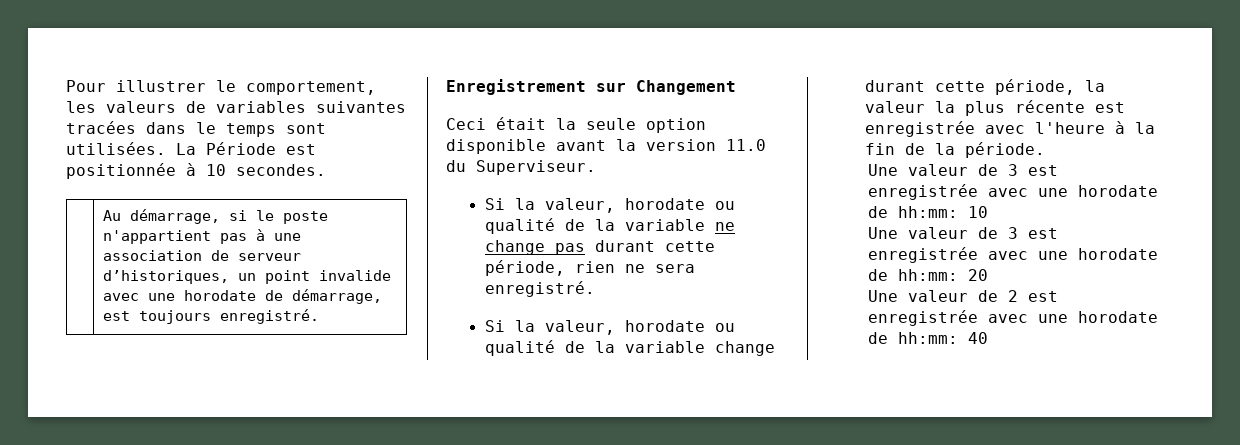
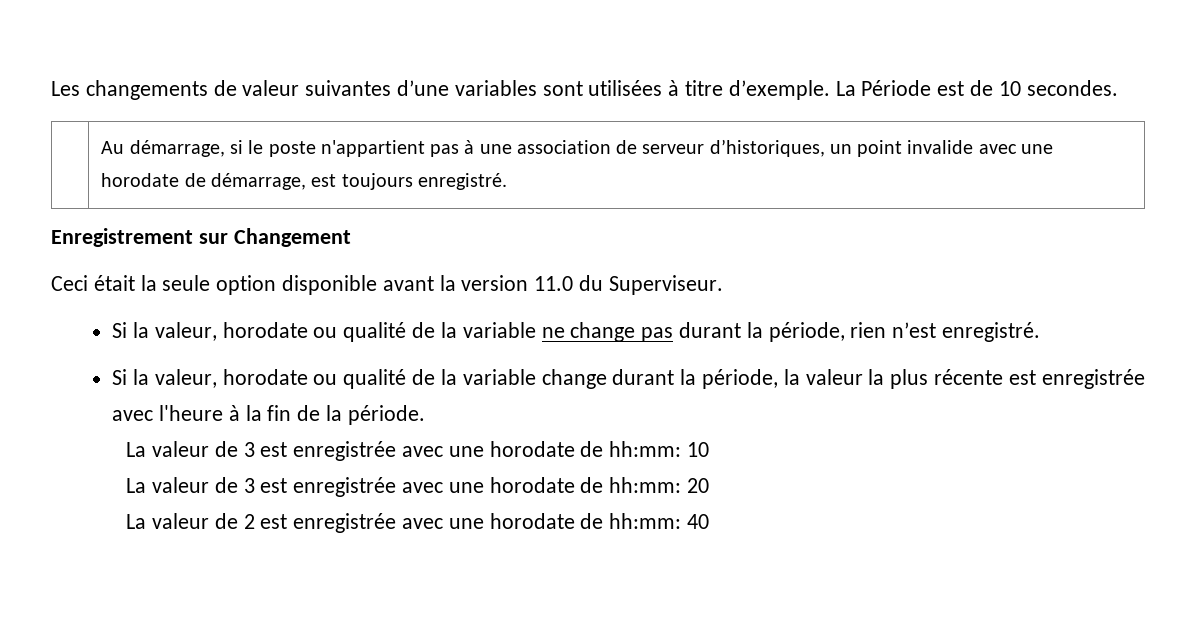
[66,80,376,95] [66,101,406,113] [66,121,326,137] [66,142,166,155] Pour illustrer le comportement, les valeurs de variables suivantes tracées dans le temps sont utilisées. -> [51,80,830,100] Les changements de valeur suivantes d’une variables sont utilisées à titre d’exemple.
[66,163,196,179] positionnée à -> [970,80,994,96] de
[664,241,715,252] cette -> [746,322,763,338] la
[624,264,695,273] ne sera -> [892,322,937,338] n’est
[934,81,985,92] cette -> [680,369,697,385] la
[867,164,898,176] Une -> [126,442,147,457] La
[867,227,898,239] Une -> [126,478,147,493] La
[867,290,898,302] Une -> [126,514,147,529] La

